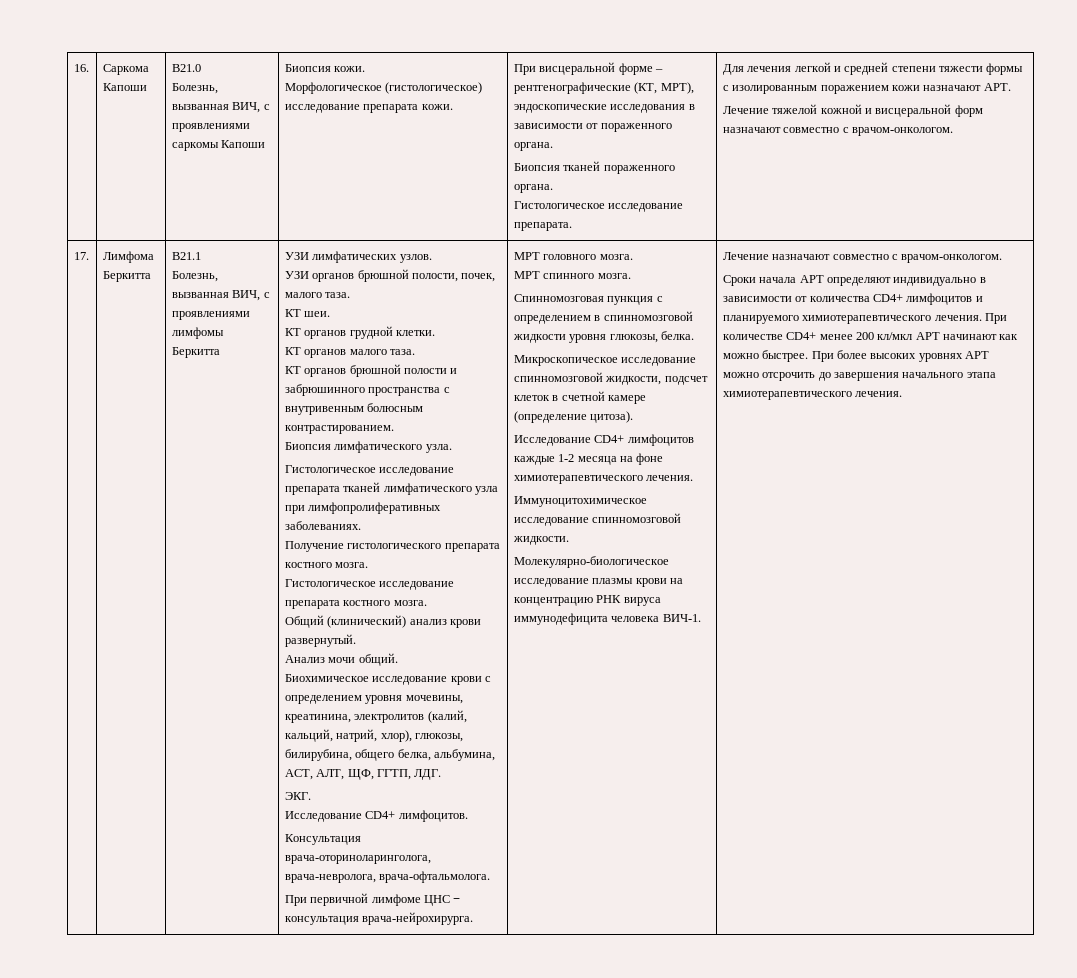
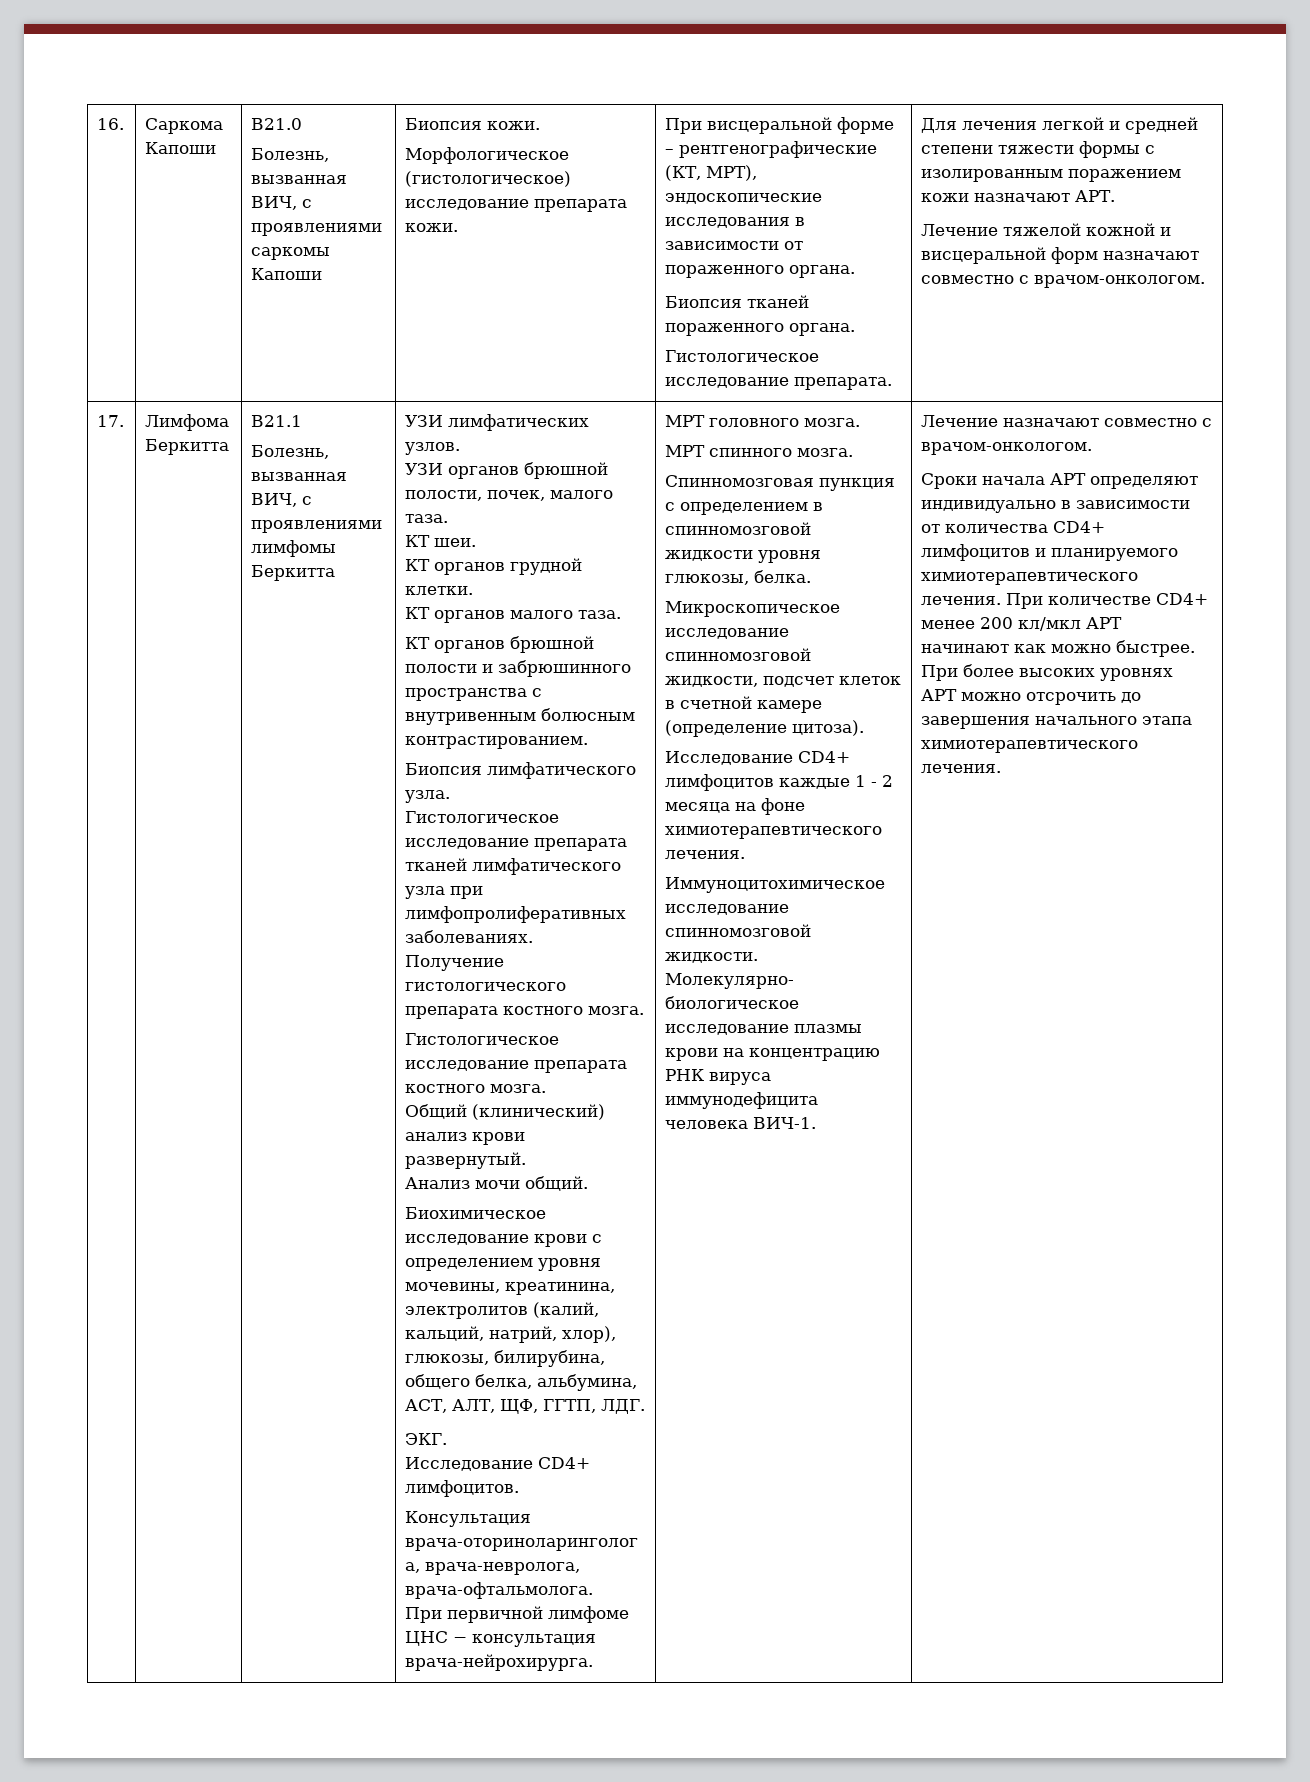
[558,454,575,462] 1-2 -> [855,775,894,787] 1 - 2

